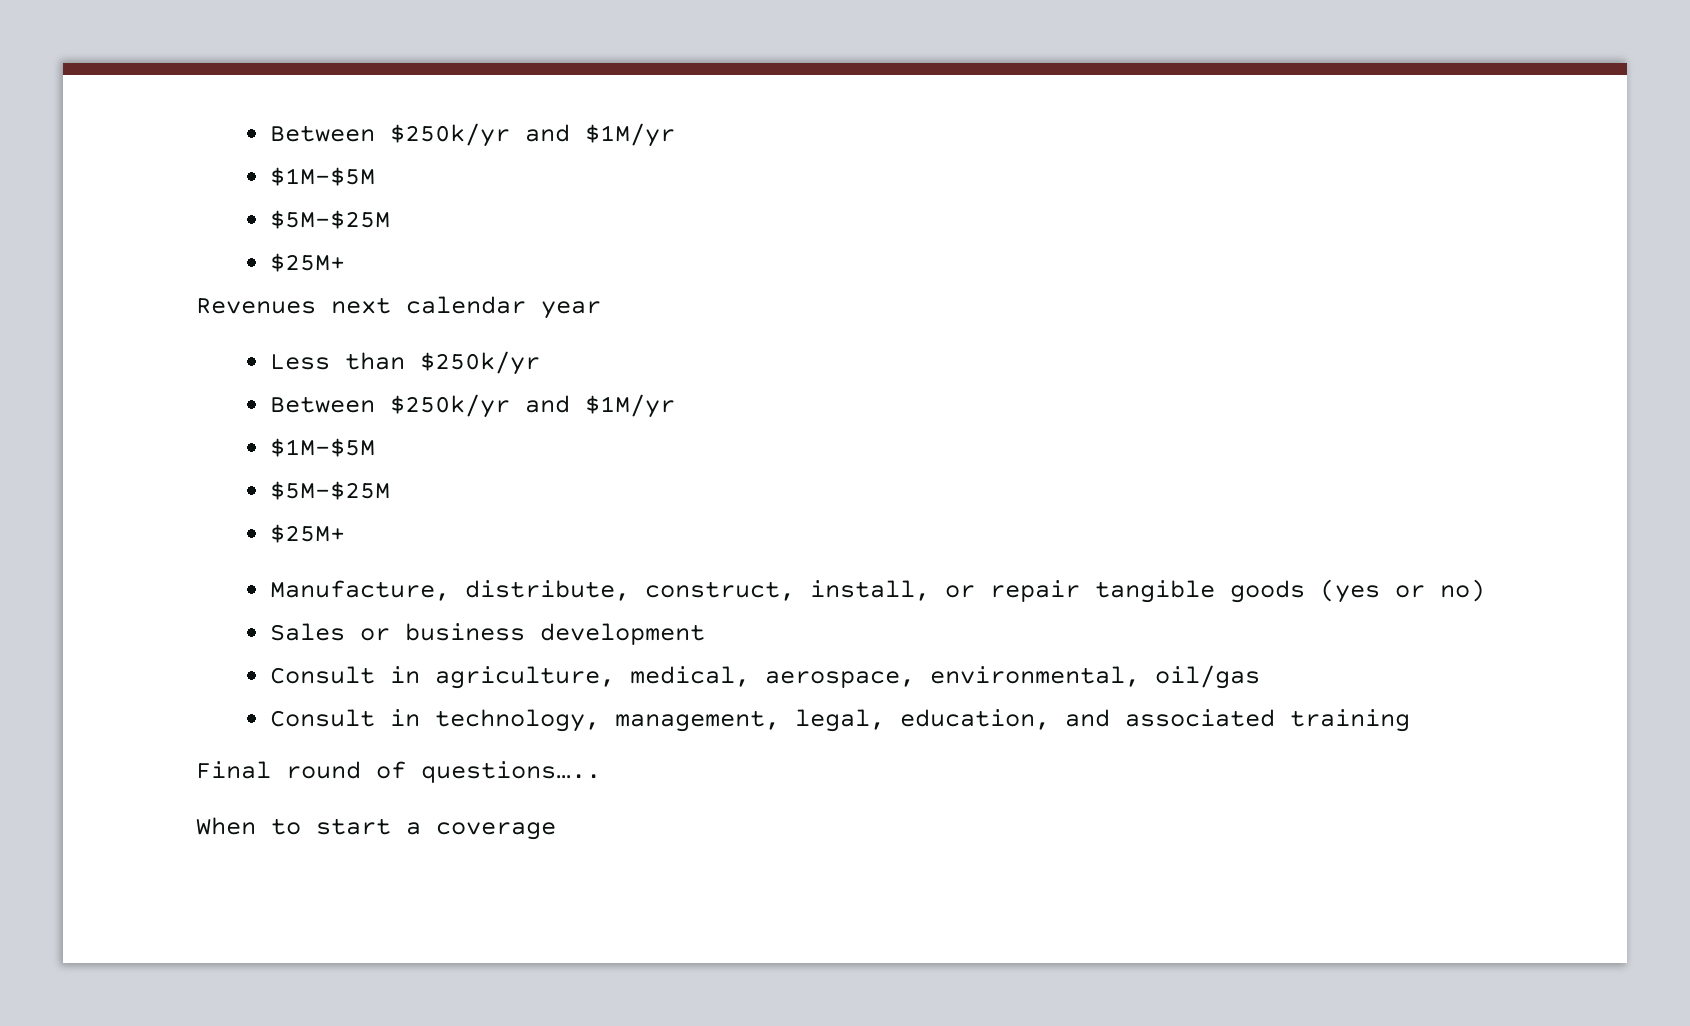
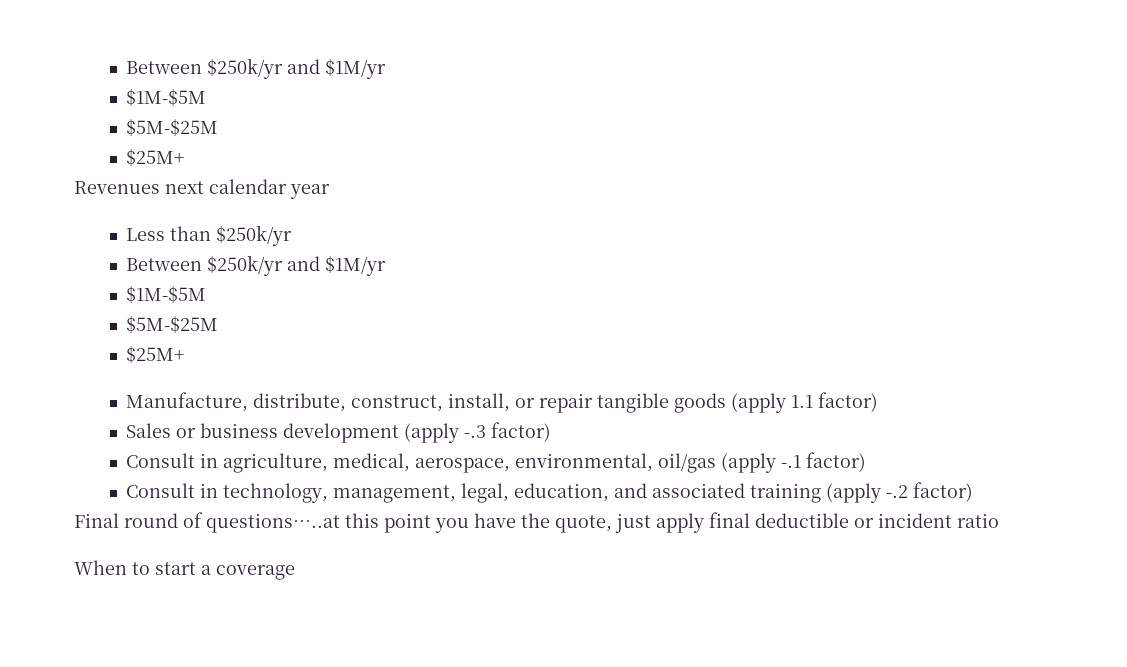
[1319,579,1485,603] (yes or no) -> [730,392,878,413] (apply 1.1 factor)
(705, 634) none -> [403,422,551,443] (apply -.3 factor)
(1260, 677) none -> [720,452,866,473] (apply -.1 factor)
(1410, 720) none -> [825,482,973,503] (apply -.2 factor)
[421,761,601,783] questions….. -> [206,512,999,533] questions…..at this point you have the quote, just apply final deductible or incident ratio

